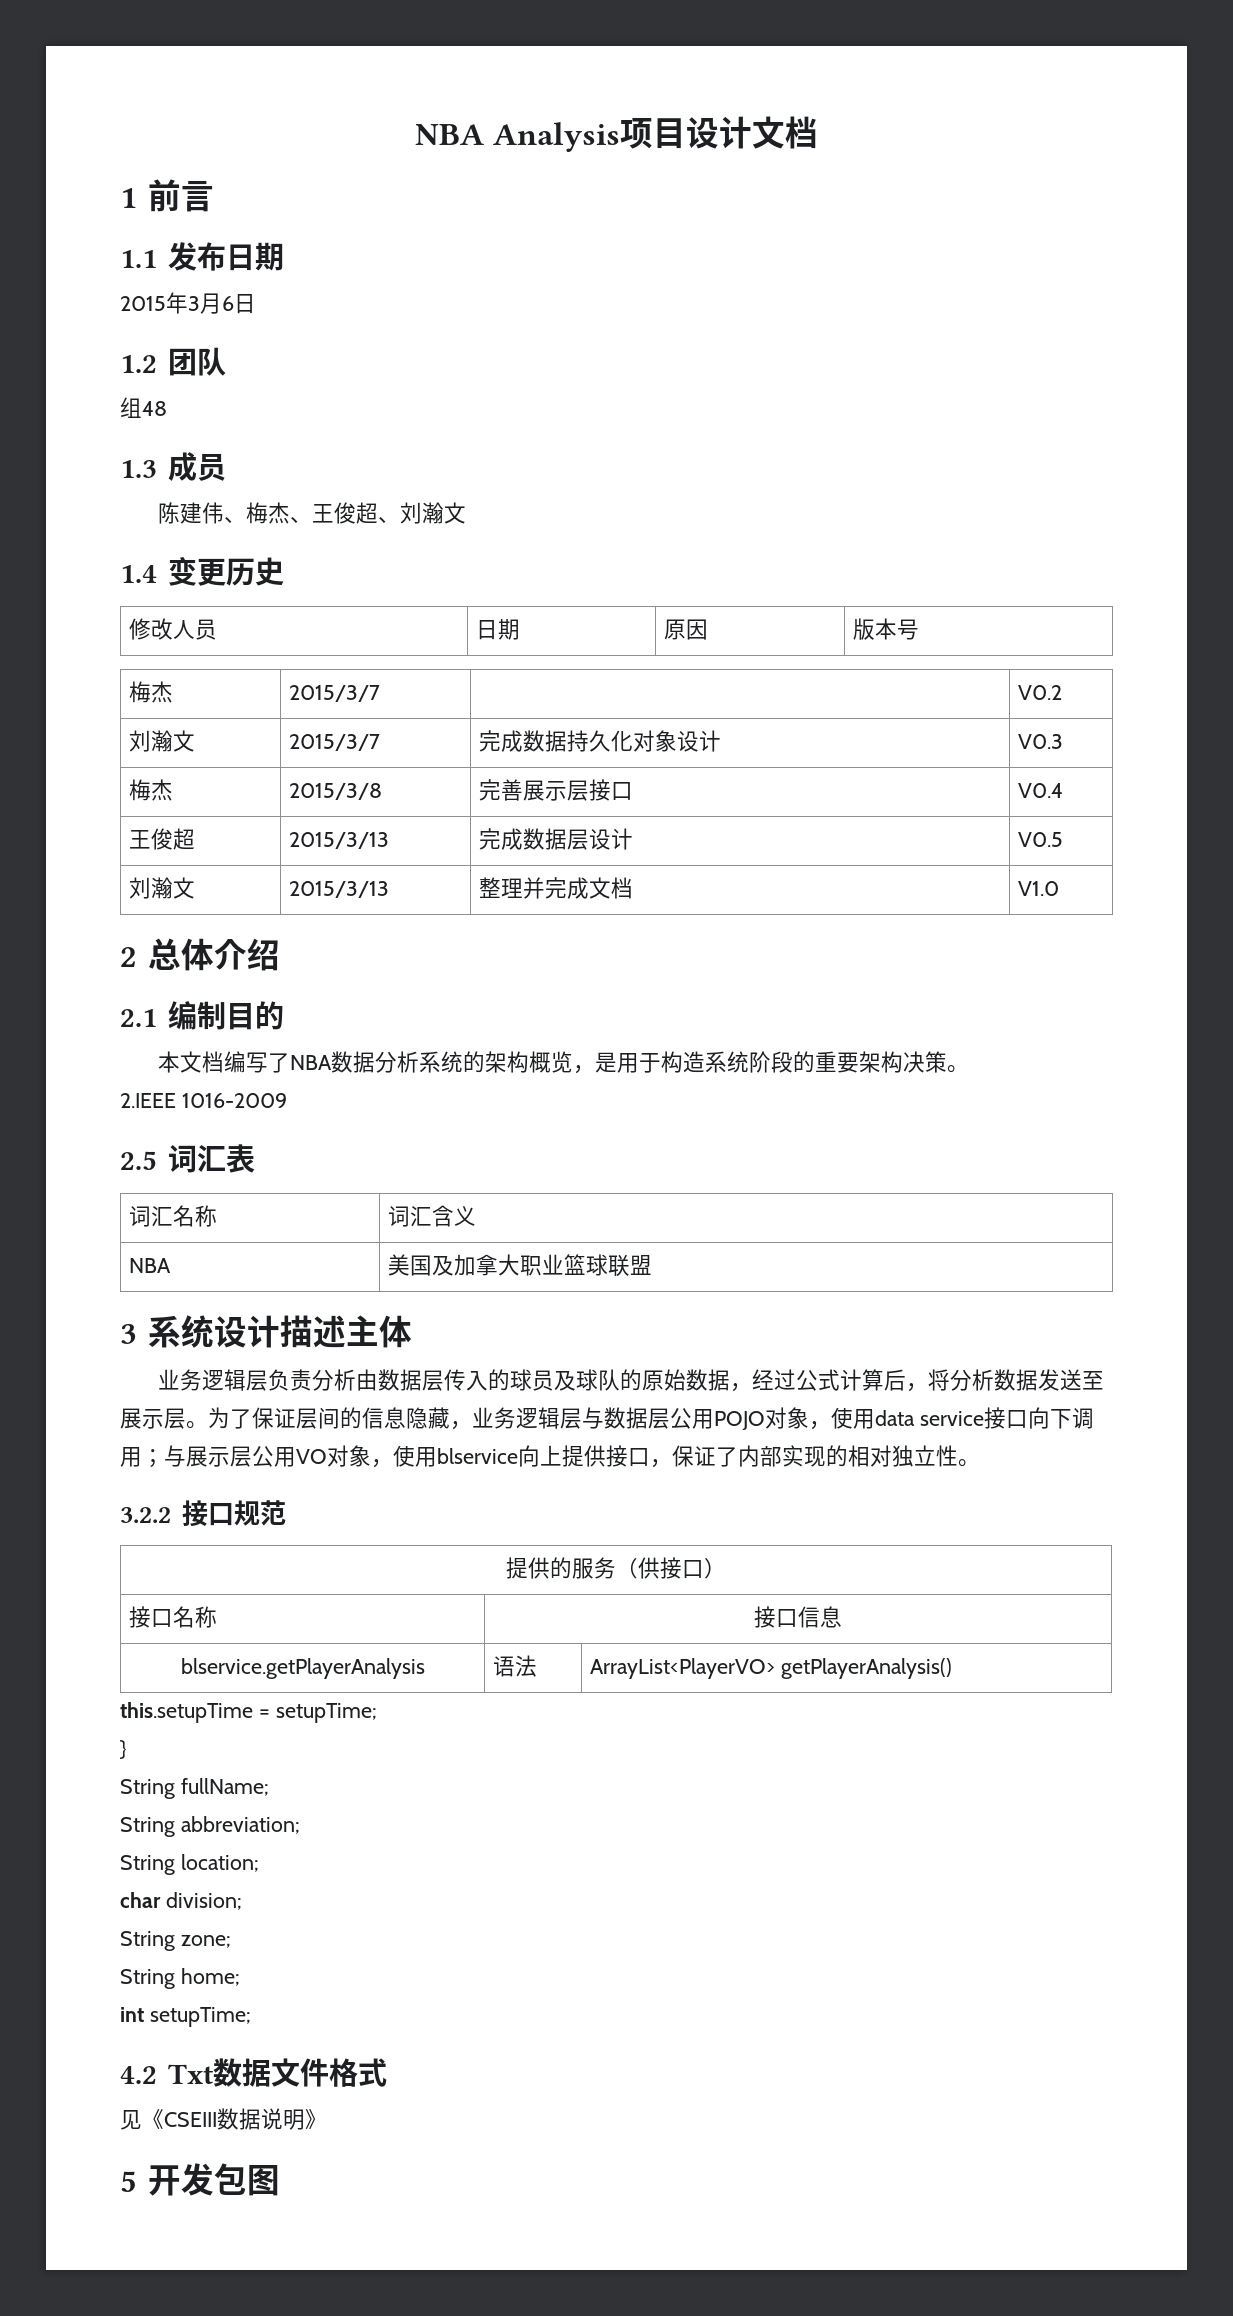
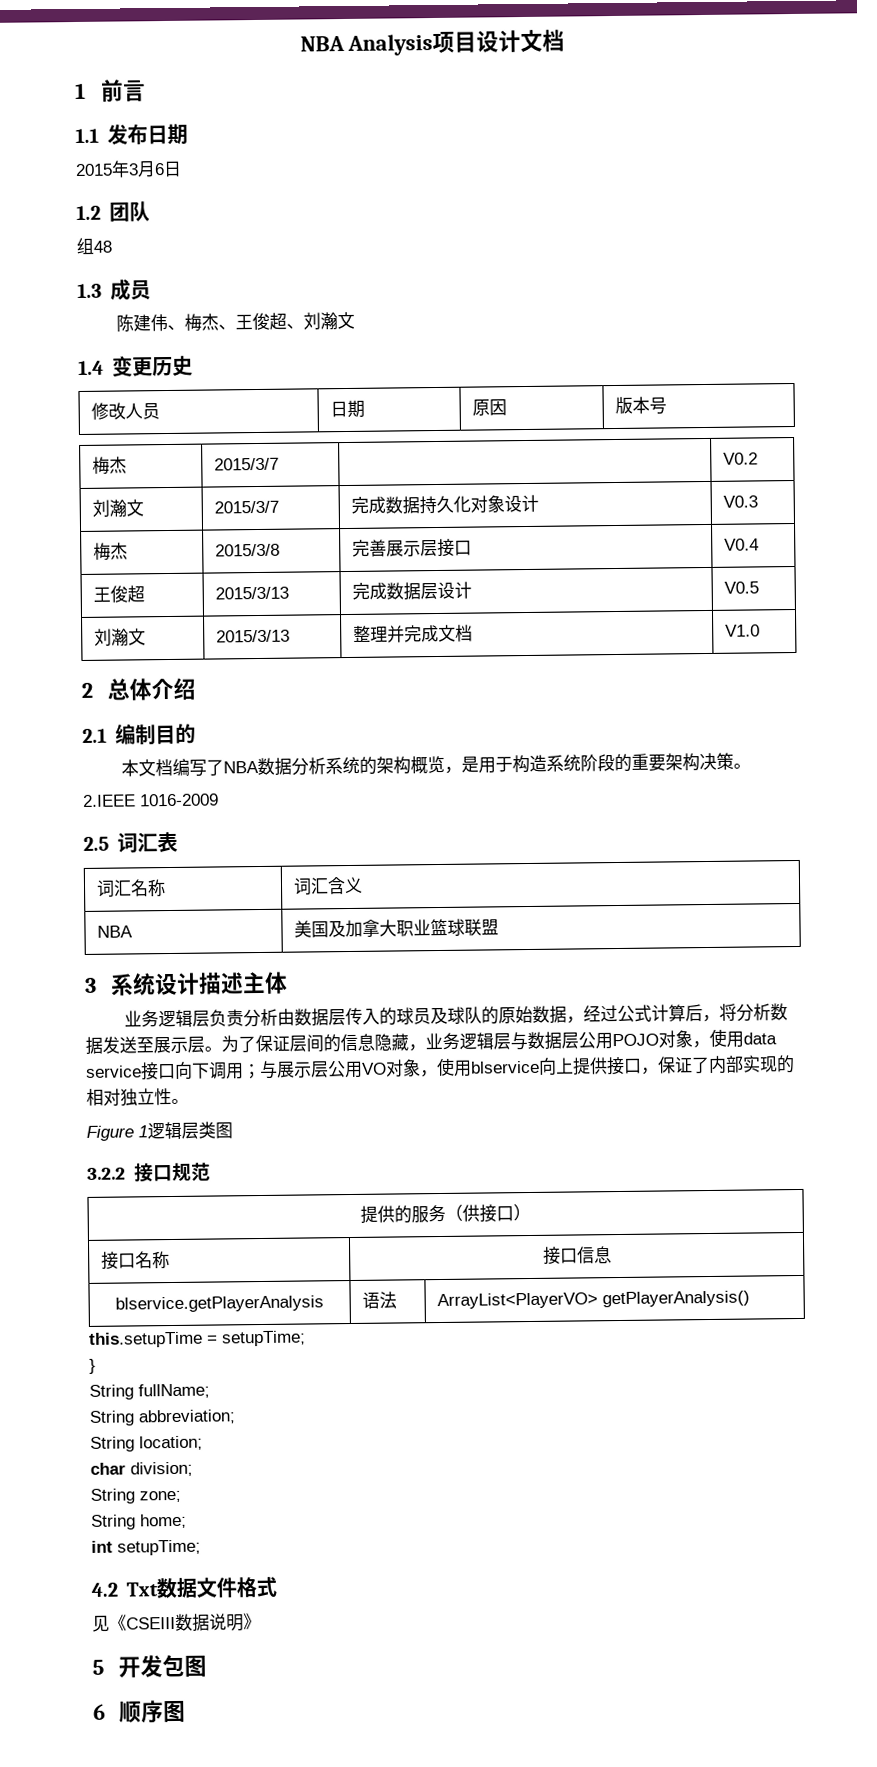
(980, 1463) none -> [86,1121,233,1141] // Figure 1逻辑层类图
(281, 2180) none -> [93,1700,187,1724] // 6顺序图

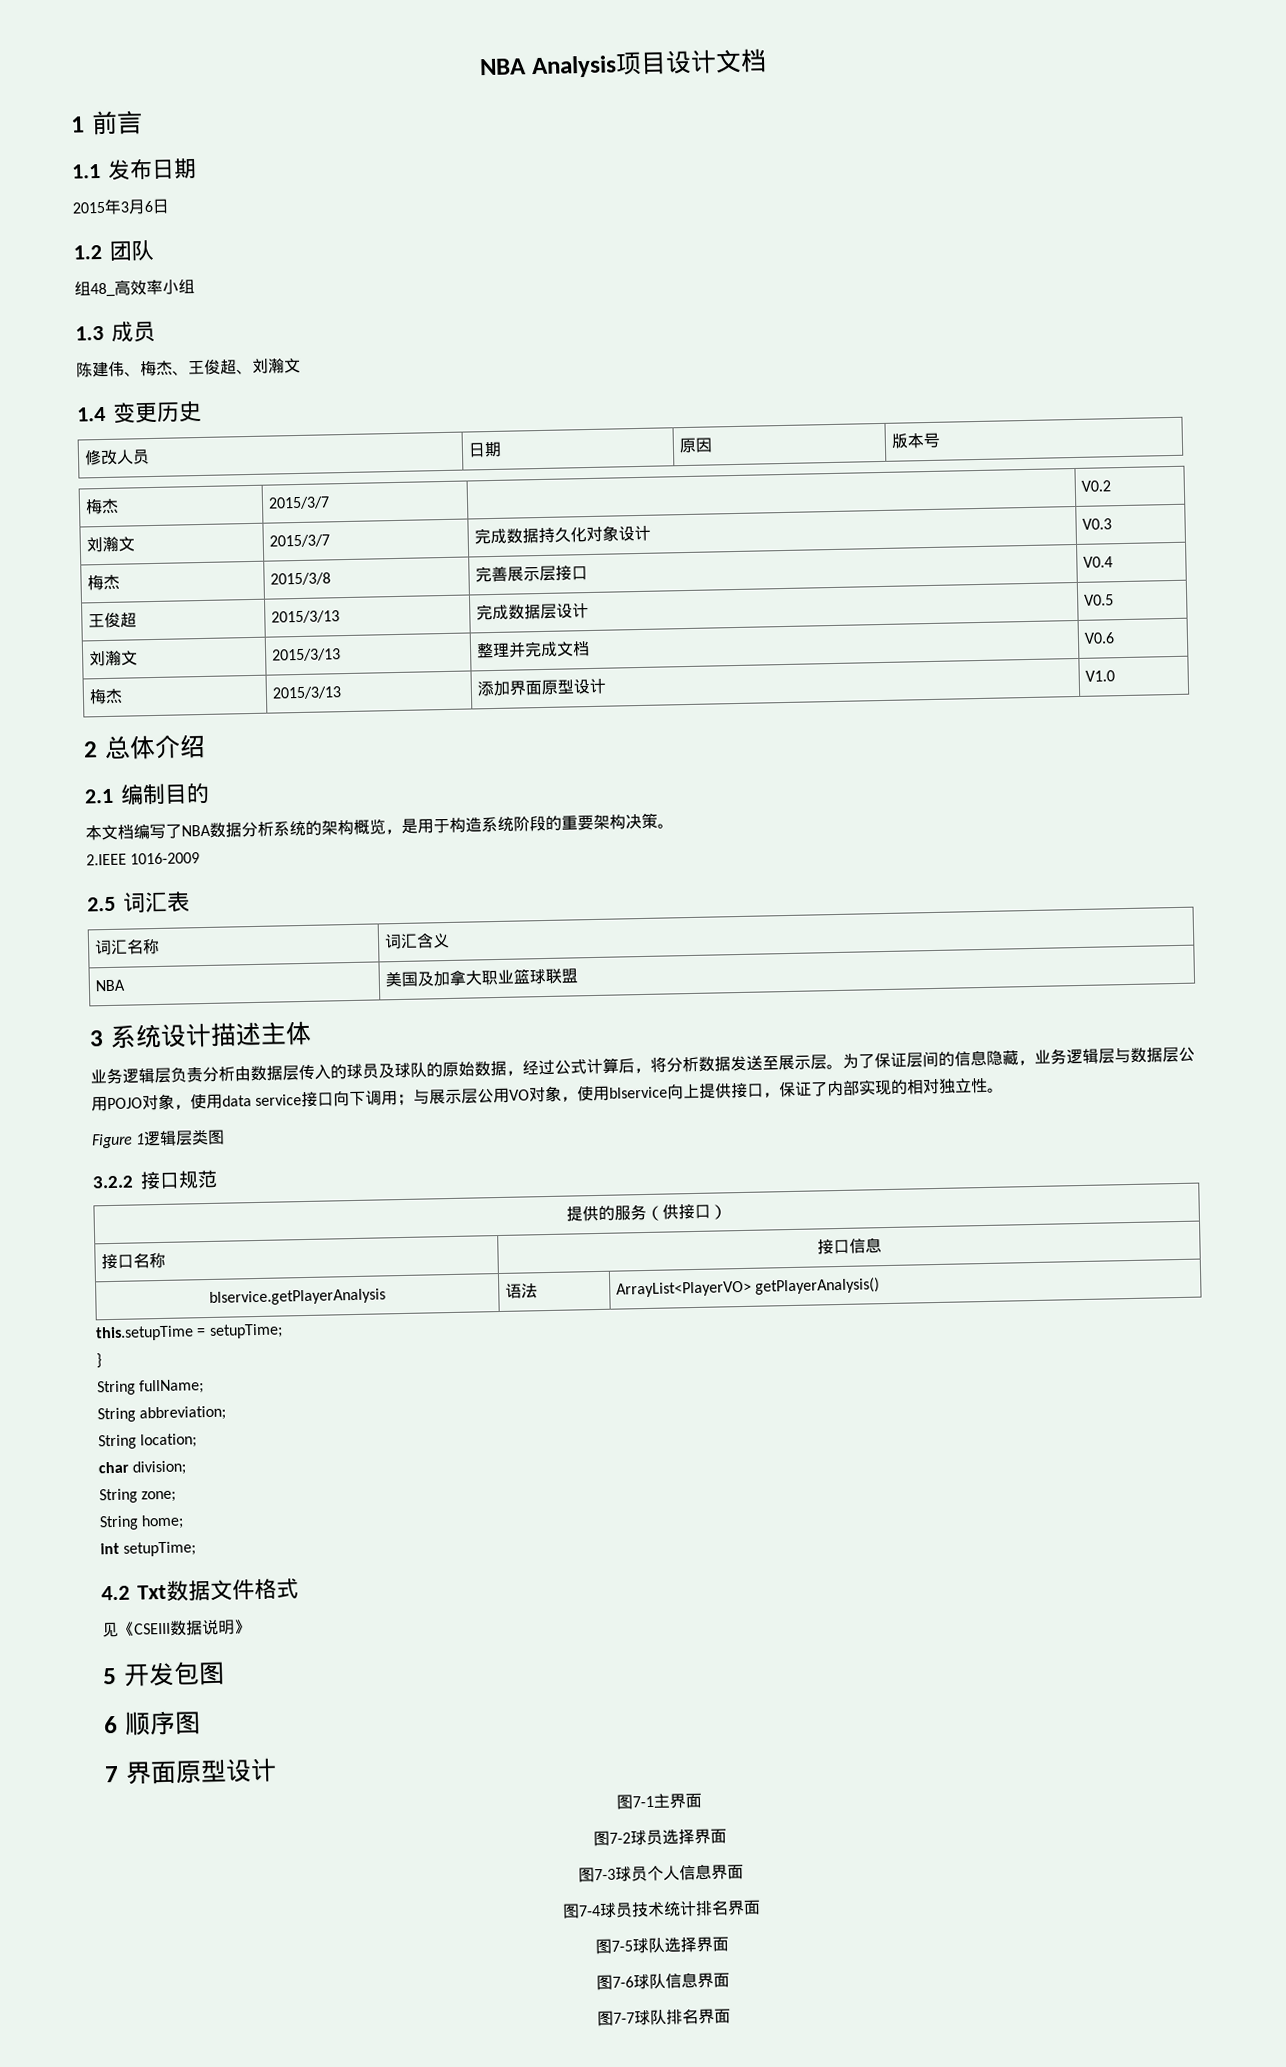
[93,240,112,253] 48 -> [90,279,195,298] 48_高效率小组
(474, 633) none -> [1084,632,1116,644] [89,688,124,705] [272,686,343,700] [477,678,607,697] | V0.6 // 梅杰 | 2015/3/13 | 添加界面原型设计
(187, 1711) none -> [104,1757,277,1785] [615,1792,702,1810] [592,1828,727,1847] [577,1863,744,1883] [561,1899,761,1919] [594,1936,729,1955] [595,1972,730,1991] [596,2008,731,2027] // 7界面原型设计 // 图7-1主界面 // 图7-2球员选择界面 // 图7-3球员个人信息界面 // 图7-4球员技术统计排名界面 // 图7-5球队选择界面 // 图7-6球队信息界面 // 图7-7球队排名界面

